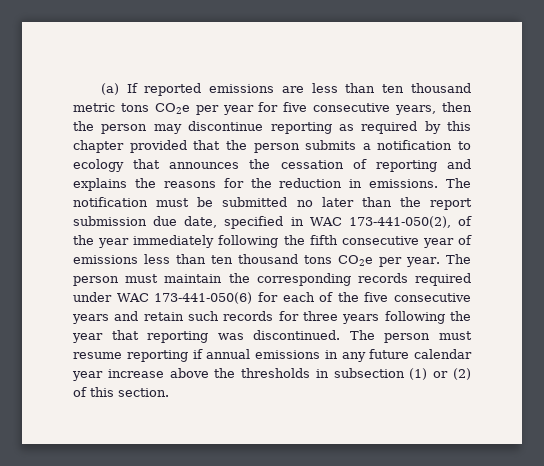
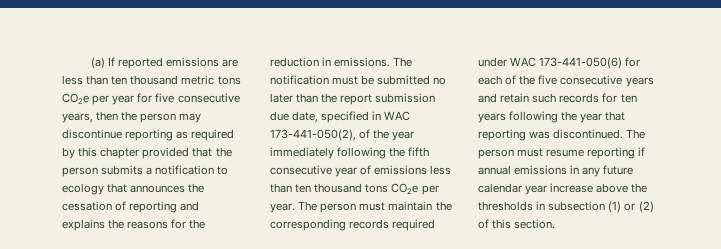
[303,311,338,321] three -> [620,94,637,103] ten

